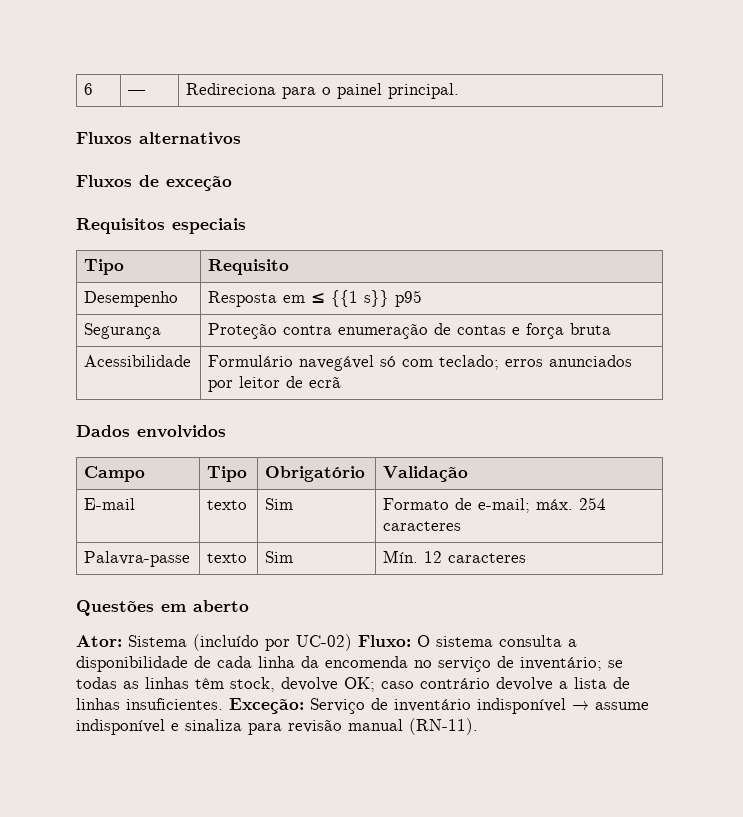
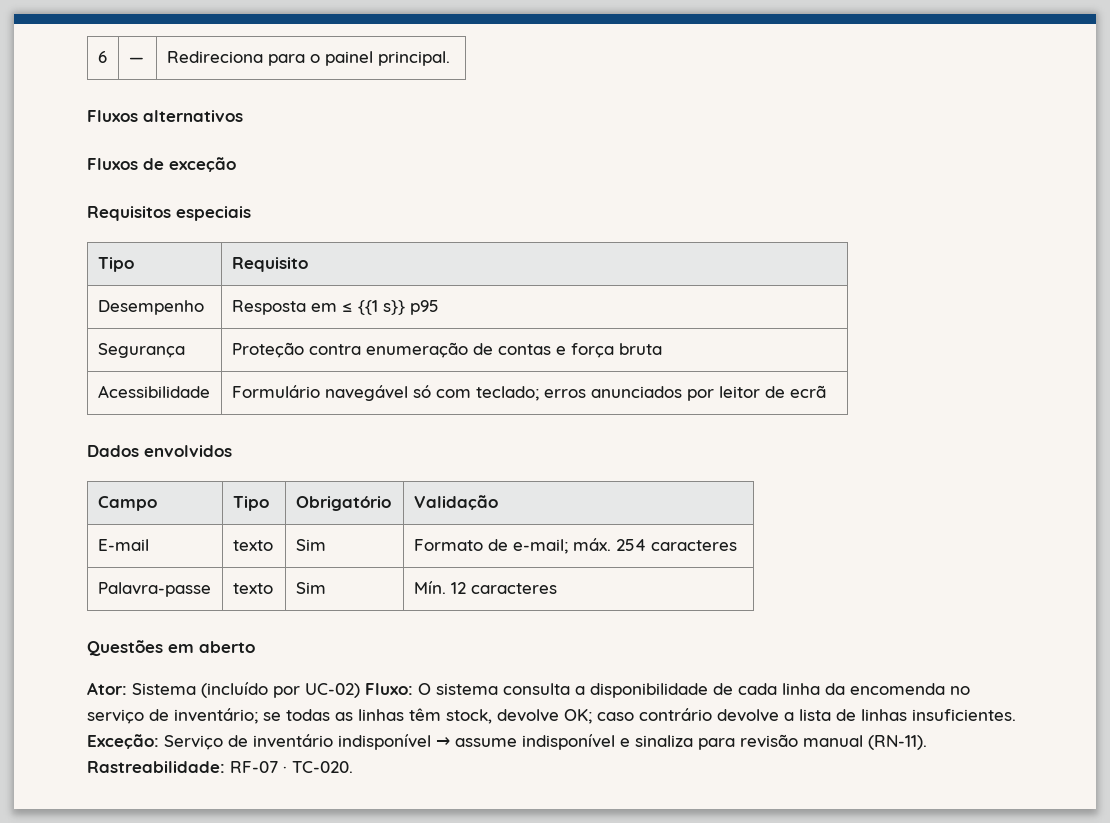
(478, 726) none -> [87,761,353,773] Rastreabilidade: RF-07 · TC-020.

